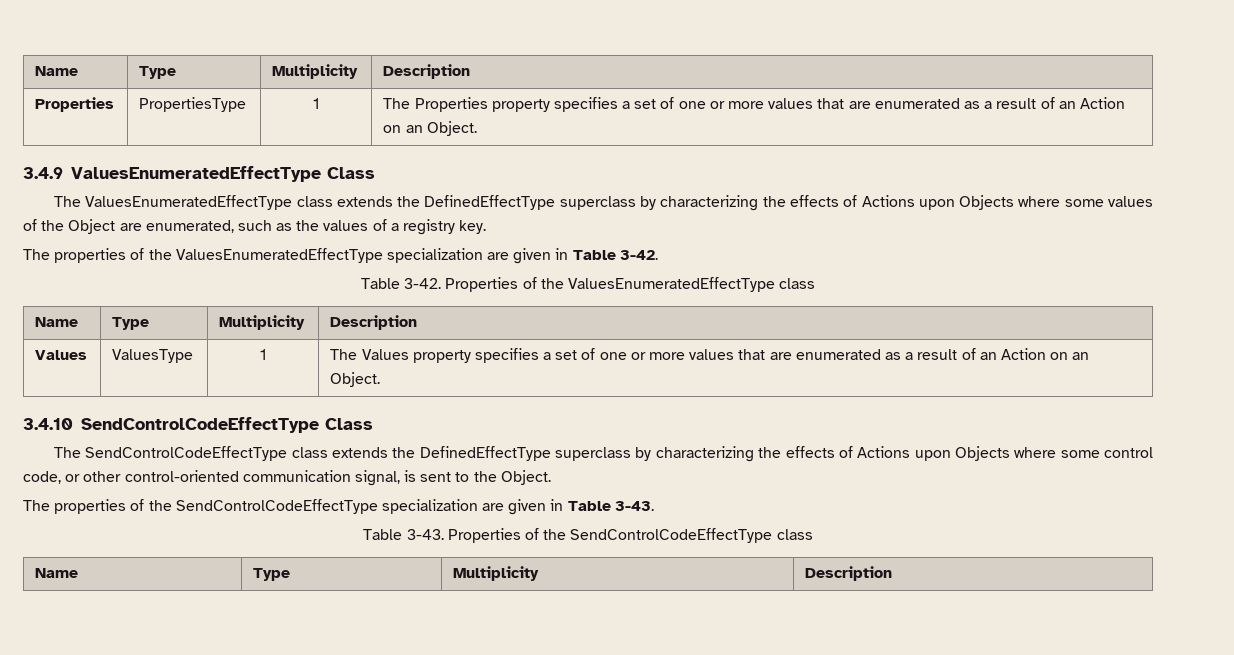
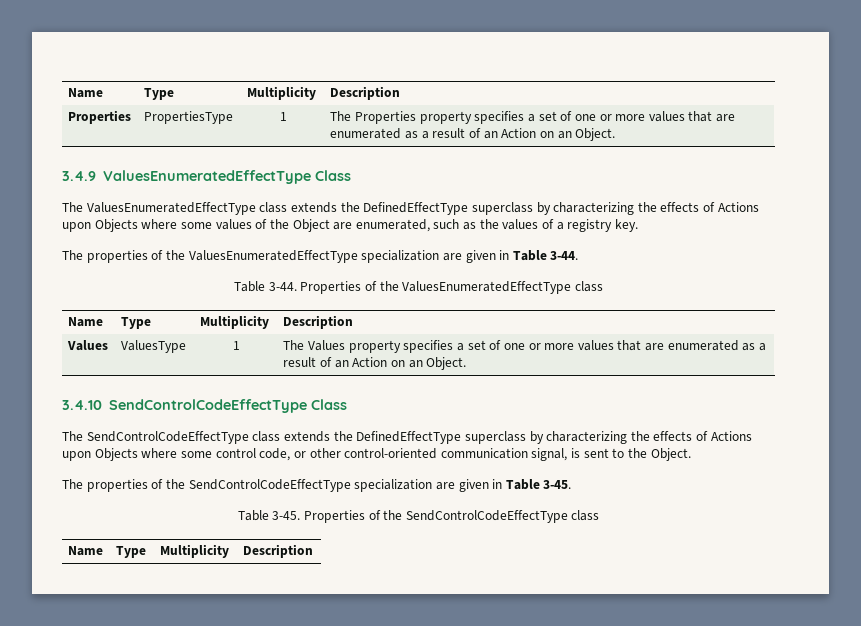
[619,250,658,260] [360,278,442,289] 3-42. // Table 3-42. -> [550,251,579,260] [234,281,297,292] 3-44. // Table 3-44.
[614,501,654,511] [363,529,444,540] 3-43. // Table 3-43. -> [543,480,572,489] [237,510,301,521] 3-45. // Table 3-45.

